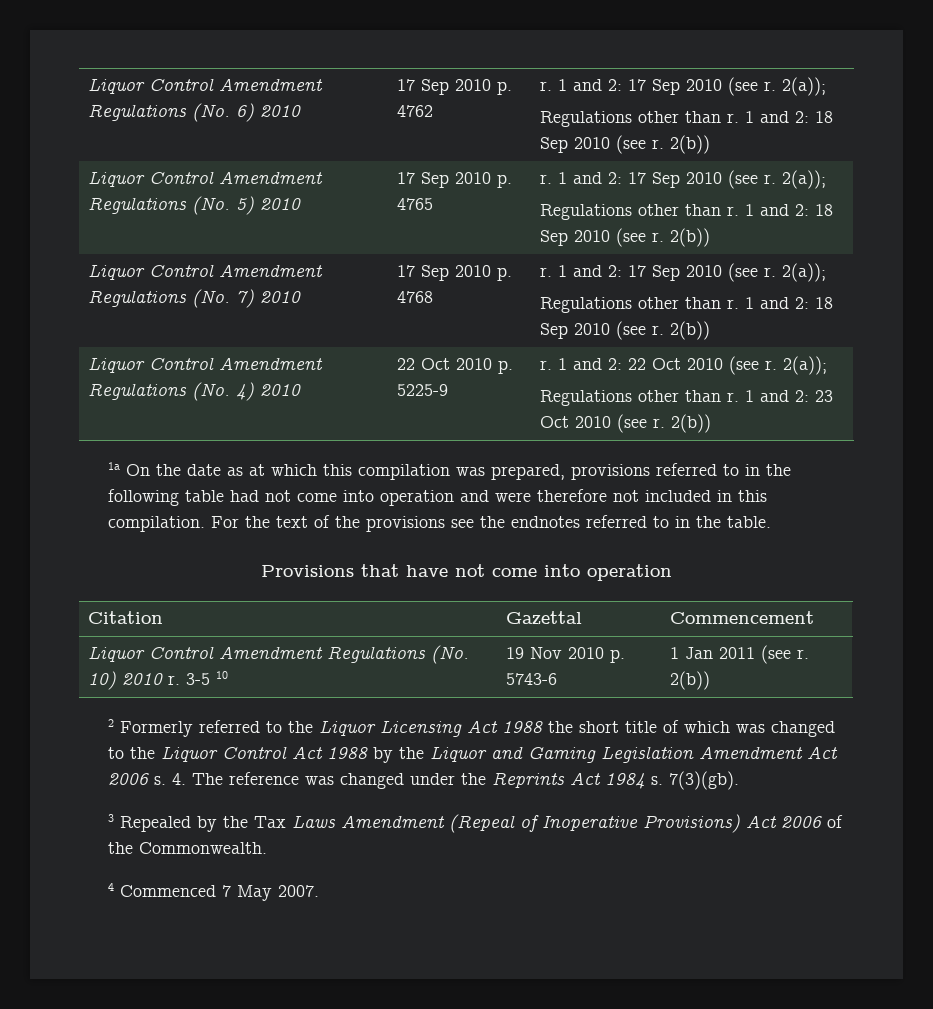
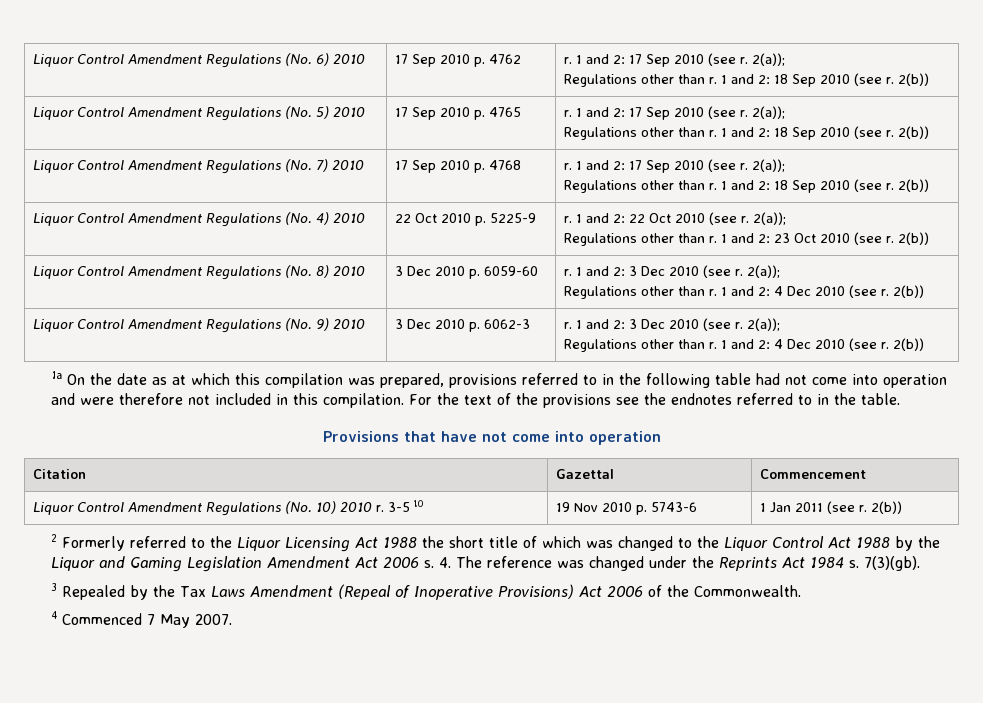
(712, 423) none -> [32,265,365,280] [394,266,538,279] [563,265,780,278] [563,285,924,299] [32,318,365,333] [394,319,530,332] [563,318,780,331] [563,338,924,352] // Liquor Control Amendment Regulations (No. 8) 2010 | 3 Dec 2010 p. 6059-60 | r. 1 and 2: 3 Dec 2010 (see r. 2(a)); // Regulations other than r. 1 and 2: 4 Dec 2010 (see r. 2(b)) // Liquor Control Amendment Regulations (No. 9) 2010 | 3 Dec 2010 p. 6062-3 | r. 1 and 2: 3 Dec 2010 (see r. 2(a)); // Regulations other than r. 1 and 2: 4 Dec 2010 (see r. 2(b))

